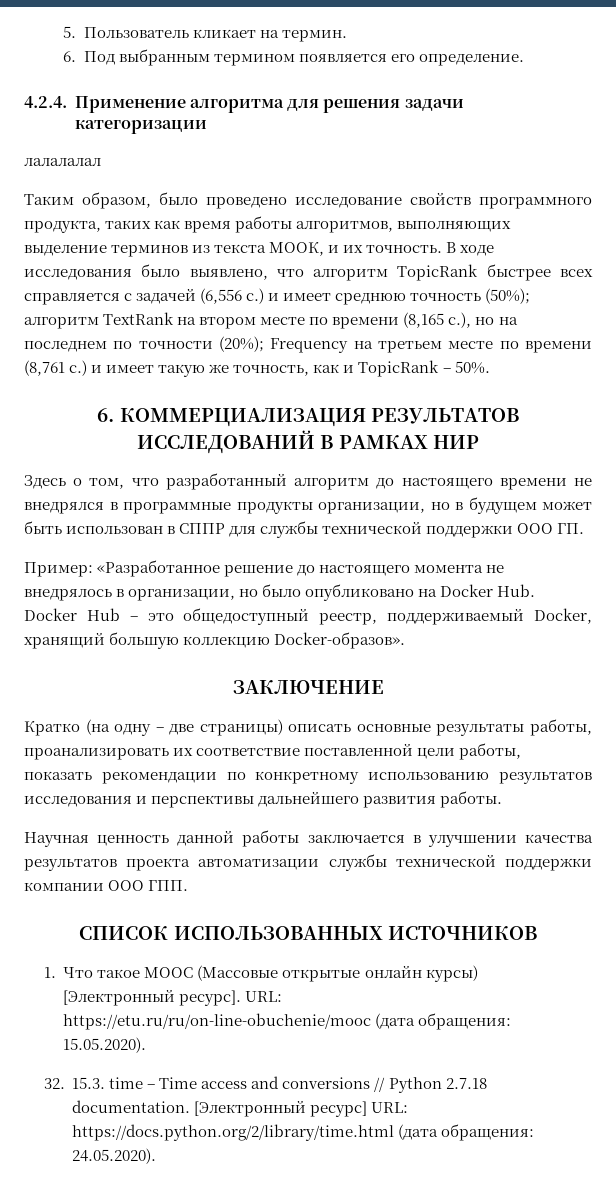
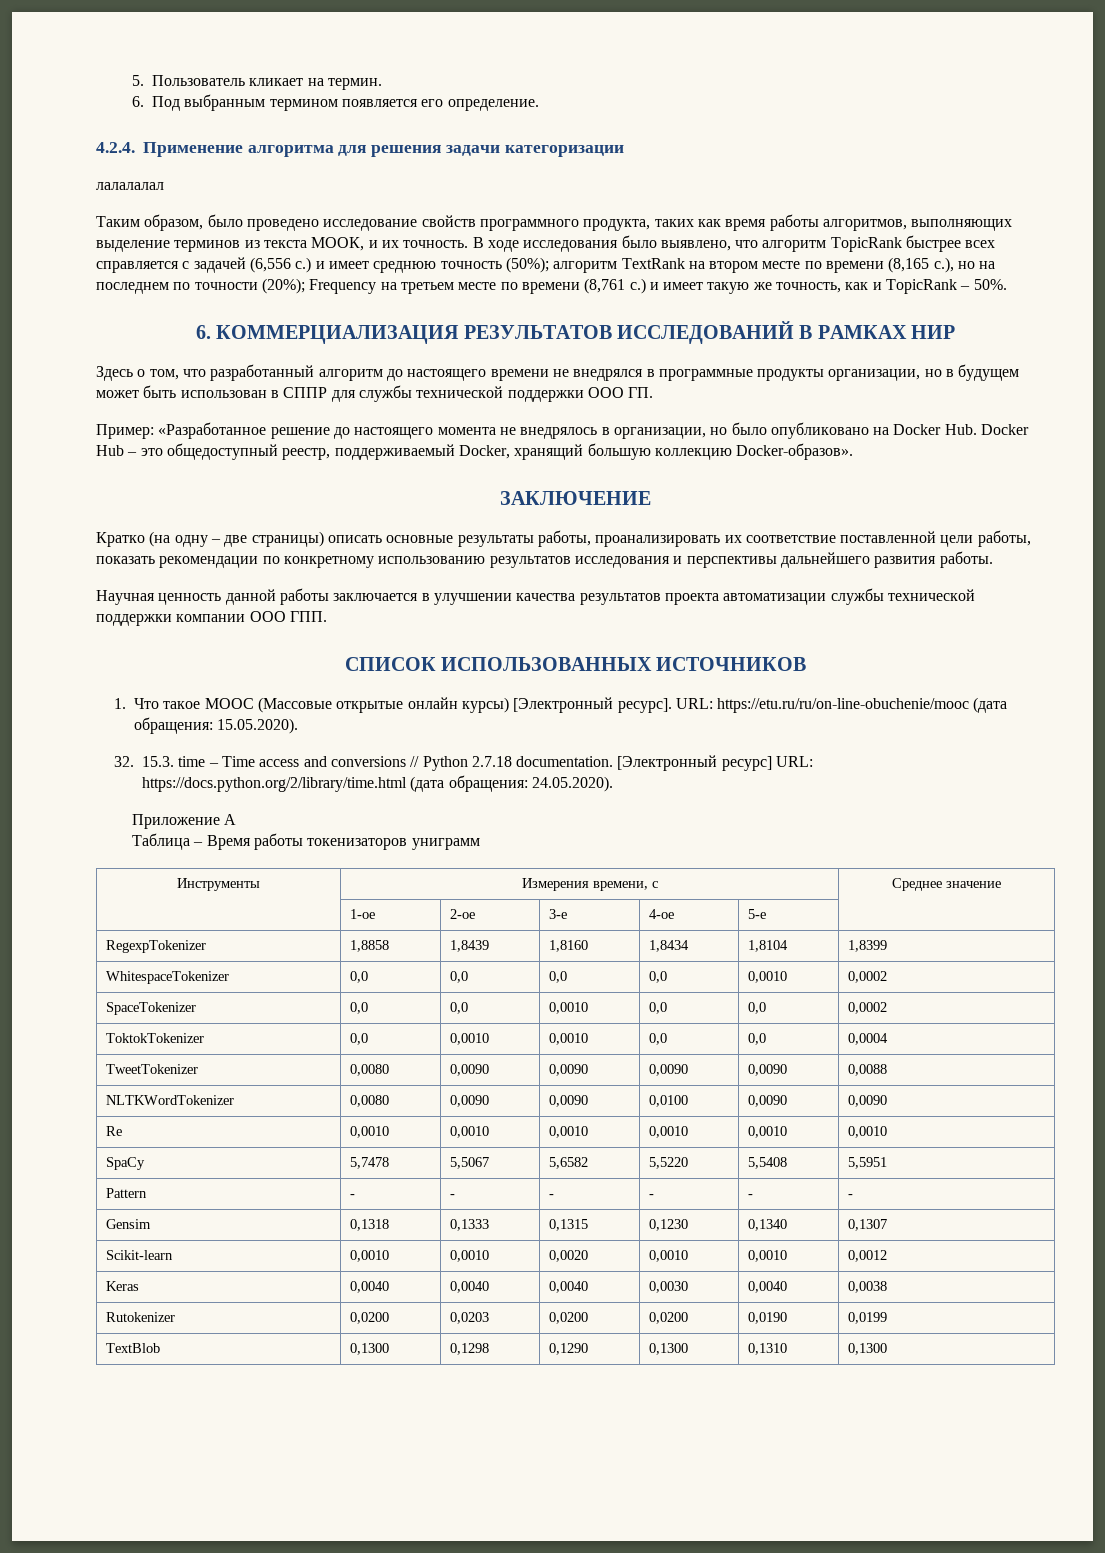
(157, 1156) none -> [131,814,237,829] [131,833,480,850] [177,878,260,891] [521,878,658,891] [892,878,1001,891] [350,909,376,919] [450,909,476,919] [549,909,568,919] [649,909,675,919] [748,909,767,919] [106,940,207,953] [350,940,390,952] [450,940,490,952] [549,940,589,952] [649,940,690,952] [748,940,789,952] [848,940,888,952] [106,971,230,984] [350,971,369,983] [450,971,469,983] [549,971,568,983] [649,971,668,983] [748,971,788,983] [848,971,888,983] [106,1002,197,1015] [350,1002,369,1014] [450,1002,469,1014] [549,1002,589,1014] [649,1002,668,1014] [748,1002,767,1014] [848,1002,888,1014] [106,1033,205,1043] [350,1033,369,1045] [450,1033,490,1045] [549,1033,589,1045] [649,1033,668,1045] [748,1033,767,1045] [848,1033,889,1045] [106,1064,199,1074] [350,1064,390,1076] [450,1064,490,1076] [549,1064,589,1076] [649,1064,689,1076] [748,1064,788,1076] [848,1064,888,1076] [106,1095,235,1105] [350,1095,390,1107] [450,1095,490,1107] [549,1095,589,1107] [649,1095,689,1107] [748,1095,788,1107] [848,1095,888,1107] [106,1126,123,1136] [350,1126,390,1138] [450,1126,490,1138] [549,1126,589,1138] [649,1126,689,1138] [748,1126,788,1138] [848,1126,888,1138] [106,1157,146,1170] [350,1157,390,1169] [450,1157,490,1169] [549,1157,589,1169] [649,1157,689,1169] [748,1157,788,1169] [848,1157,888,1169] [106,1188,148,1198] [350,1194,356,1198] [450,1194,456,1198] [549,1194,555,1198] [649,1194,655,1198] [748,1194,754,1198] [848,1194,854,1198] [106,1219,152,1229] [350,1219,390,1231] [450,1219,490,1231] [549,1219,589,1231] [649,1219,689,1231] [748,1219,788,1231] [848,1219,888,1231] [106,1250,174,1260] [350,1250,390,1262] [450,1250,490,1262] [549,1250,589,1262] [649,1250,689,1262] [748,1250,788,1262] [848,1250,888,1262] [106,1281,140,1291] [350,1281,390,1293] [450,1281,490,1293] [549,1281,589,1293] [649,1281,689,1293] [748,1281,788,1293] [848,1281,888,1293] [106,1312,176,1322] [350,1312,390,1324] [450,1312,490,1324] [549,1312,589,1324] [649,1312,689,1324] [748,1312,788,1324] [848,1312,888,1324] [106,1343,161,1353] [350,1343,390,1355] [450,1343,490,1355] [549,1343,589,1355] [649,1343,689,1355] [748,1343,788,1355] [848,1343,888,1355] // Приложение А // Таблица – Время работы токенизаторов униграмм // Инструменты | Измерения времени, с | Среднее значение // | 1-ое | 2-ое | 3-е | 4-ое | 5-е | // RegexpTokenizer | 1,8858 | 1,8439 | 1,8160 | 1,8434 | 1,8104 | 1,8399 // WhitespaceTokenizer | 0,0 | 0,0 | 0,0 | 0,0 | 0,0010 | 0,0002 // SpaceTokenizer | 0,0 | 0,0 | 0,0010 | 0,0 | 0,0 | 0,0002 // ToktokTokenizer | 0,0 | 0,0010 | 0,0010 | 0,0 | 0,0 | 0,0004 // TweetTokenizer | 0,0080 | 0,0090 | 0,0090 | 0,0090 | 0,0090 | 0,0088 // NLTKWordTokenizer | 0,0080 | 0,0090 | 0,0090 | 0,0100 | 0,0090 | 0,0090 // Re | 0,0010 | 0,0010 | 0,0010 | 0,0010 | 0,0010 | 0,0010 // SpaCy | 5,7478 | 5,5067 | 5,6582 | 5,5220 | 5,5408 | 5,5951 // Pattern | - | - | - | - | - | - // Gensim | 0,1318 | 0,1333 | 0,1315 | 0,1230 | 0,1340 | 0,1307 // Scikit-learn | 0,0010 | 0,0010 | 0,0020 | 0,0010 | 0,0010 | 0,0012 // Keras | 0,0040 | 0,0040 | 0,0040 | 0,0030 | 0,0040 | 0,0038 // Rutokenizer | 0,0200 | 0,0203 | 0,0200 | 0,0200 | 0,0190 | 0,0199 // TextBlob | 0,1300 | 0,1298 | 0,1290 | 0,1300 | 0,1310 | 0,1300

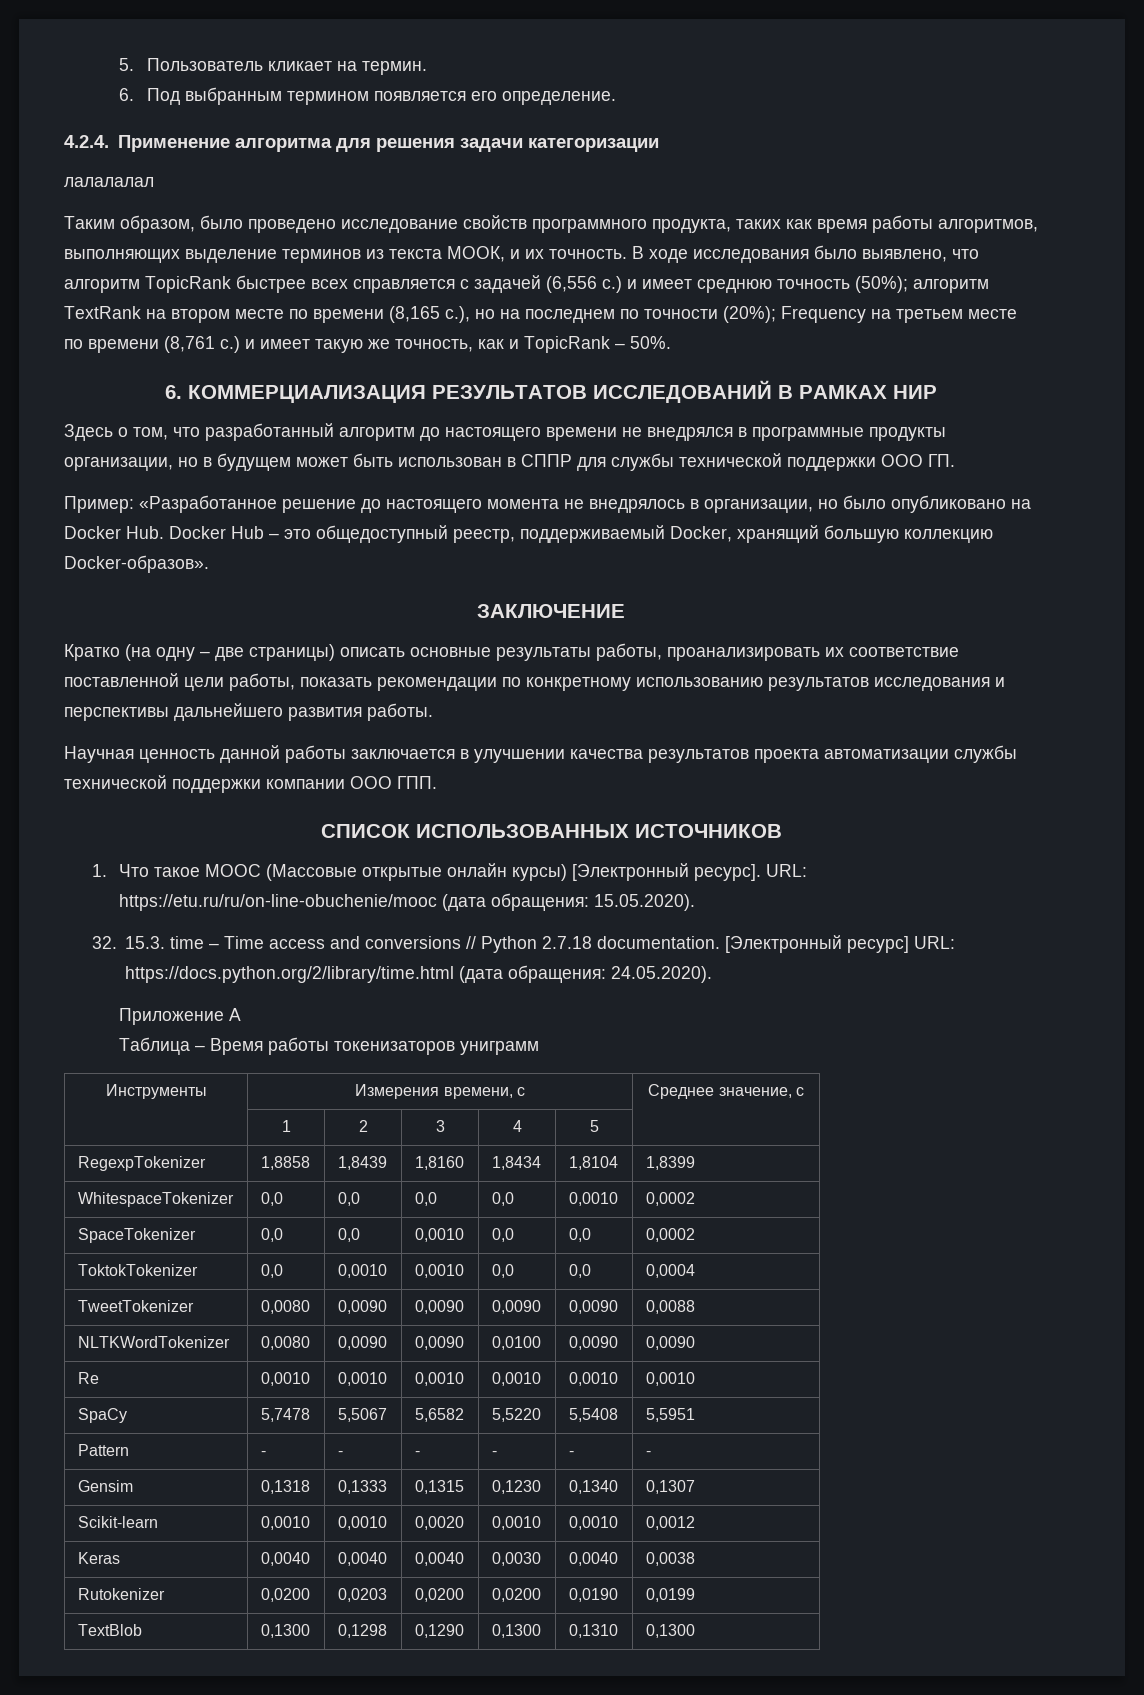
[946,881,1001,888] [350,909,376,919] [450,909,476,919] [549,909,568,919] [649,909,675,919] [748,909,767,919] значение // | 1-ое | 2-ое | 3-е | 4-ое | 5-е -> [718,1087,804,1098] [281,1120,291,1132] [358,1120,368,1132] [435,1120,445,1132] [512,1120,522,1132] [589,1120,599,1132] значение, с // | 1 | 2 | 3 | 4 | 5

